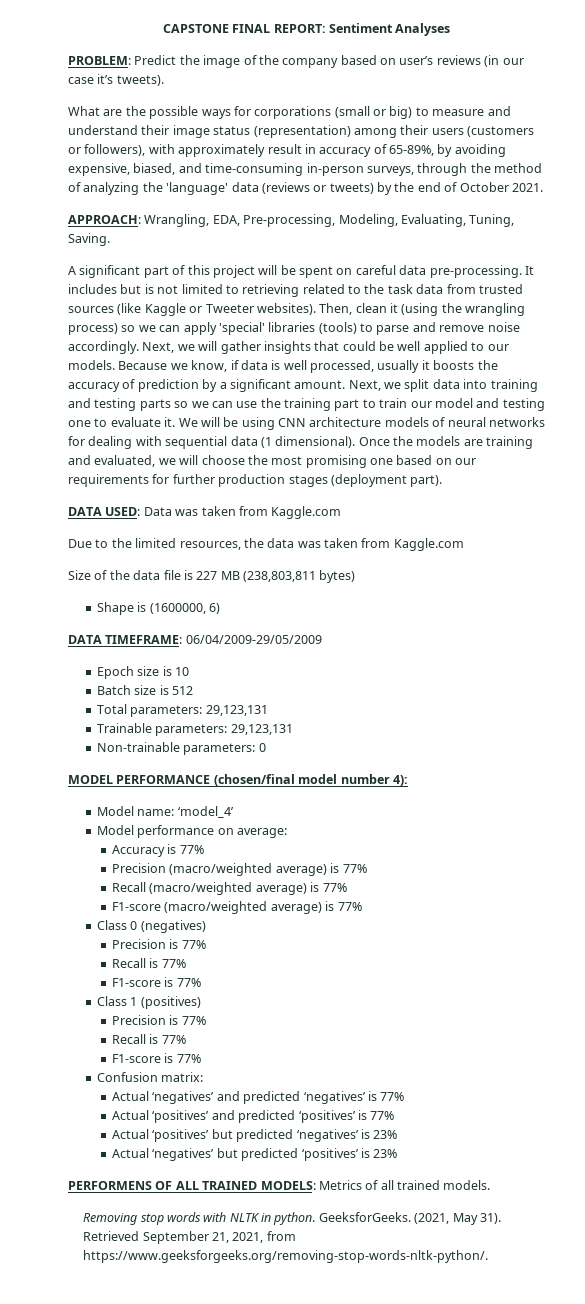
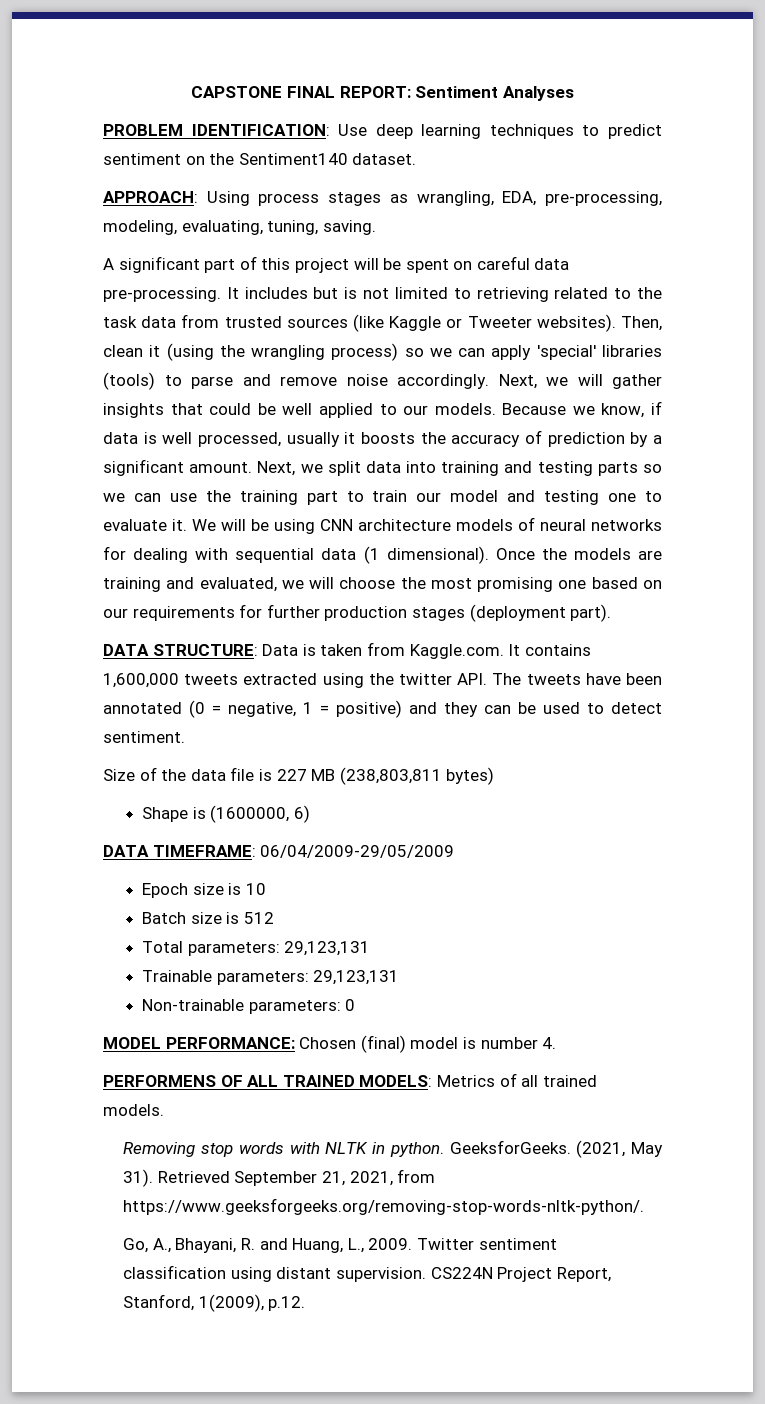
[68,55,524,68] [68,74,164,86] [68,106,511,119] [68,125,534,138] [68,144,506,157] [68,163,542,176] [68,182,543,195] [68,214,515,227] [68,233,110,246] PROBLEM: Predict the image of the company based on user’s reviews (in our case it’s tweets). // What are the possible ways for corporations (small or big) to measure and understand their image status (representation) among their users (customers or followers), with approximately result in accuracy of 65-89%, by avoiding expensive, biased, and time-consuming in-person surveys, through the method of analyzing the 'language' data (reviews or tweets) by the end of October 2021. // APPROACH: Wrangling, EDA, Pre-processing, Modeling, Evaluating, Tuning, Saving. -> [103,124,662,139] [103,153,417,165] [103,191,662,206] [103,220,376,235] PROBLEM IDENTIFICATION: Use deep learning techniques to predict sentiment on the Sentiment140 dataset. // APPROACH: Using process stages as wrangling, EDA, pre-processing, modeling, evaluating, tuning, saving.
[105,506,342,519] [68,538,464,551] USED: Data was taken from Kaggle.com // Due to the limited resources, the data was taken from Kaggle.com -> [152,642,591,659] [103,673,662,688] [103,700,662,718] [103,731,185,743] STRUCTURE: Data is taken from Kaggle.com. It contains 1,600,000 tweets extracted using the twitter API. The tweets have been annotated (0 = negative, 1 = positive) and they can be used to detect sentiment.
[116,774,408,786] [96,806,234,818] [96,825,288,838] [112,844,204,857] [112,863,367,876] [112,882,347,895] [112,901,362,914] [96,920,206,933] [112,939,206,949] [112,958,186,968] [112,977,201,987] [96,996,201,1009] [112,1015,206,1025] [112,1034,186,1044] [112,1053,201,1063] [96,1072,204,1082] [112,1091,405,1104] [112,1110,395,1123] [112,1129,398,1142] [112,1148,398,1161] PERFORMANCE (chosen/final model number 4): // Model name: ‘model_4’ // Model performance on average: // Accuracy is 77% // Precision (macro/weighted average) is 77% // Recall (macro/weighted average) is 77% // F1-score (macro/weighted average) is 77% // Class 0 (negatives) // Precision is 77% // Recall is 77% // F1-score is 77% // Class 1 (positives) // Precision is 77% // Recall is 77% // F1-score is 77% // Confusion matrix: // Actual ‘negatives’ and predicted ‘negatives’ is 77% // Actual ‘positives’ and predicted ‘positives’ is 77% // Actual ‘positives’ but predicted ‘negatives’ is 23% // Actual ‘negatives’ but predicted ‘positives’ is 23% -> [165,1035,557,1053] PERFORMANCE: Chosen (final) model is number 4.
(489, 1256) none -> [123,1238,557,1253] [123,1265,611,1282] [123,1294,306,1312] // Go, A., Bhayani, R. and Huang, L., 2009. Twitter sentiment classification using distant supervision. CS224N Project Report, Stanford, 1(2009), p.12.

